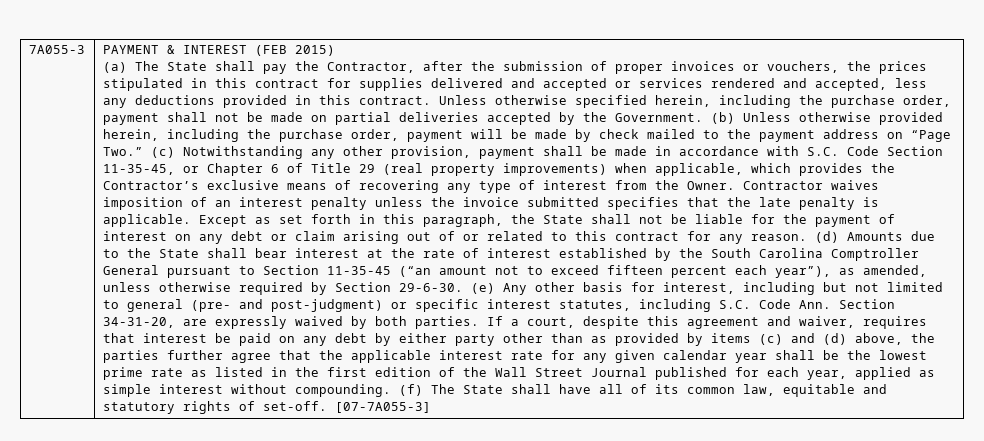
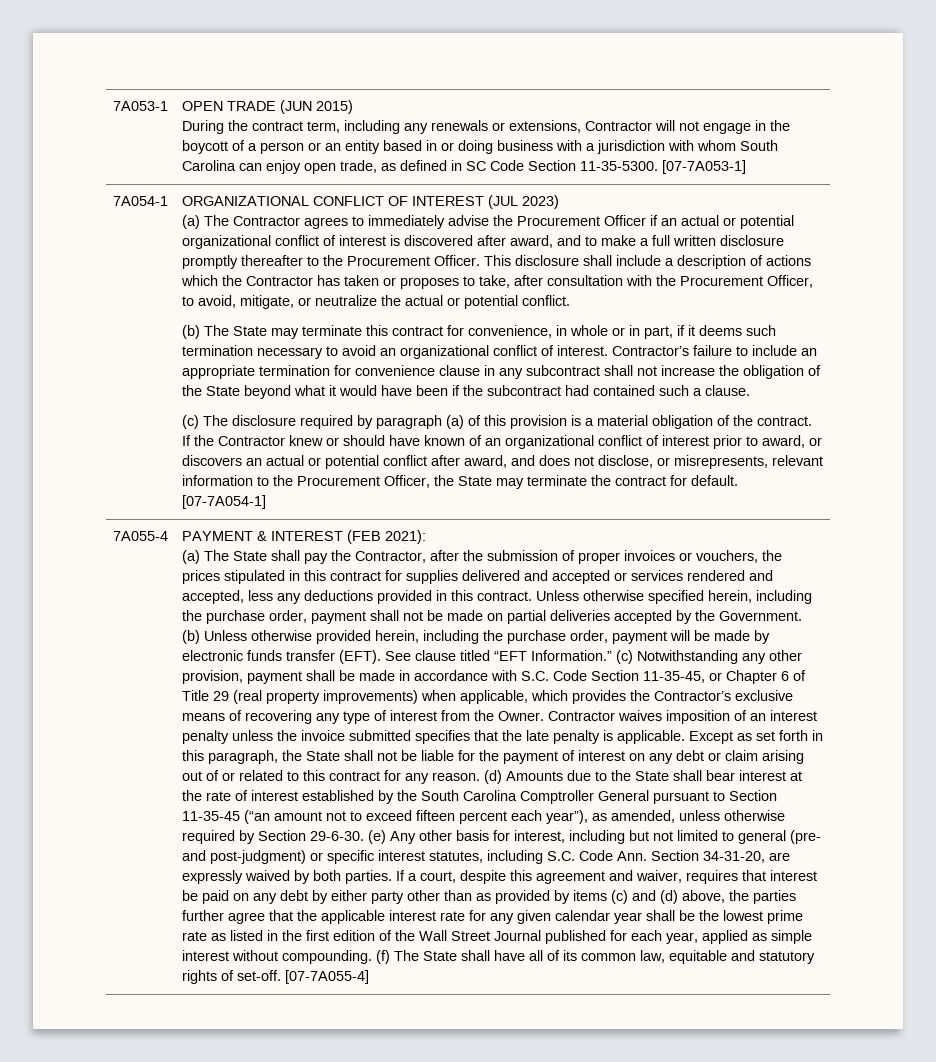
[28,45,85,54] 7A055-3 -> [112,101,168,111] [181,100,353,114] [181,120,790,134] [181,140,778,154] [181,160,746,174] [112,196,168,206] [181,195,559,209] [181,215,794,229] [181,235,784,249] [181,255,811,269] [180,275,813,289] [181,295,570,309] [181,325,776,339] [181,345,817,359] [181,365,821,379] [181,385,750,399] [181,415,812,429] [181,435,822,449] [181,455,823,469] [181,475,738,489] [181,495,266,509] [112,531,168,541] 7A053-1 | OPEN TRADE (JUN 2015) // During the contract term, including any renewals or extensions, Contractor will not engage in the boycott of a person or an entity based in or doing business with a jurisdiction with whom South Carolina can enjoy open trade, as defined in SC Code Section 11-35-5300. [07-7A053-1] // 7A054-1 | ORGANIZATIONAL CONFLICT OF INTEREST (JUL 2023) // (a) The Contractor agrees to immediately advise the Procurement Officer if an actual or potential organizational conflict of interest is discovered after award, and to make a full written disclosure promptly thereafter to the Procurement Officer. This disclosure shall include a description of actions which the Contractor has taken or proposes to take, after consultation with the Procurement Officer, to avoid, mitigate, or neutralize the actual or potential conflict. // (b) The State may terminate this contract for convenience, in whole or in part, if it deems such termination necessary to avoid an organizational conflict of interest. Contractor’s failure to include an appropriate termination for convenience clause in any subcontract shall not increase the obligation of the State beyond what it would have been if the subcontract had contained such a clause. // (c) The disclosure required by paragraph (a) of this provision is a material obligation of the contract. If the Contractor knew or should have known of an organizational conflict of interest prior to award, or discovers an actual or potential conflict after award, and does not disclose, or misrepresents, relevant information to the Procurement Officer, the State may terminate the contract for default. [07-7A054-1] // 7A055-4
[294,45,335,56] 2015) -> [384,530,426,544] 2021):
[598,129,951,142] [102,147,143,156] check mailed to the payment address on “Page Two.” -> [181,650,612,664] electronic funds transfer (EFT). See clause titled “EFT Information.”
[334,402,431,413] [07-7A055-3] -> [284,970,369,984] [07-7A055-4]

